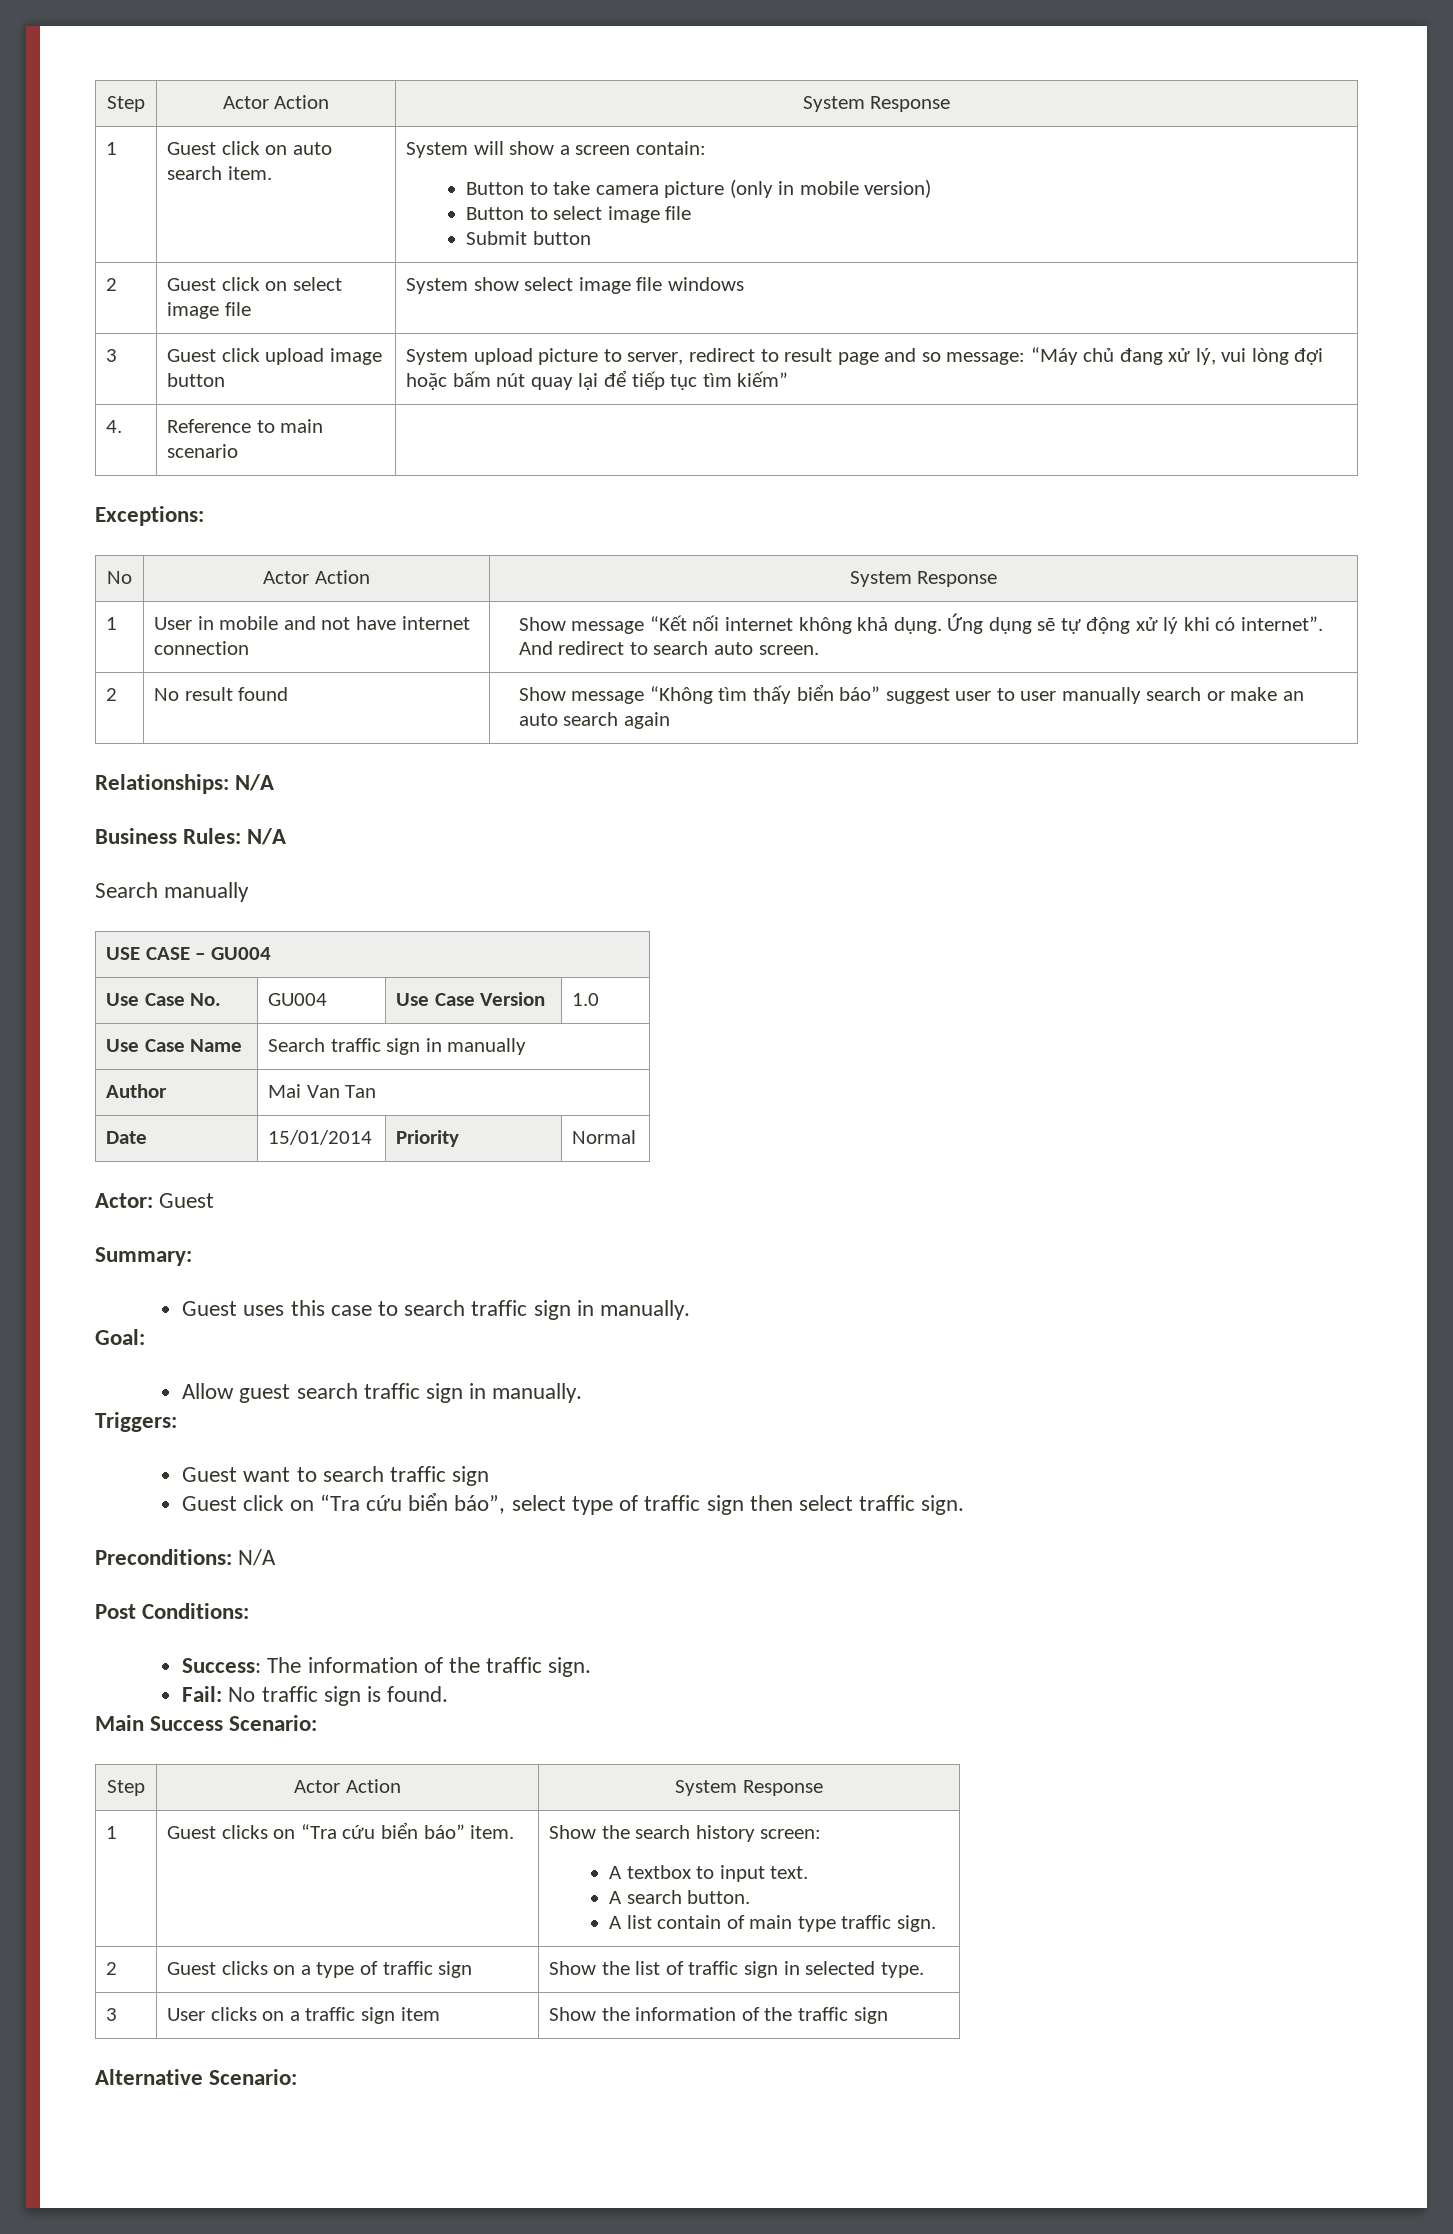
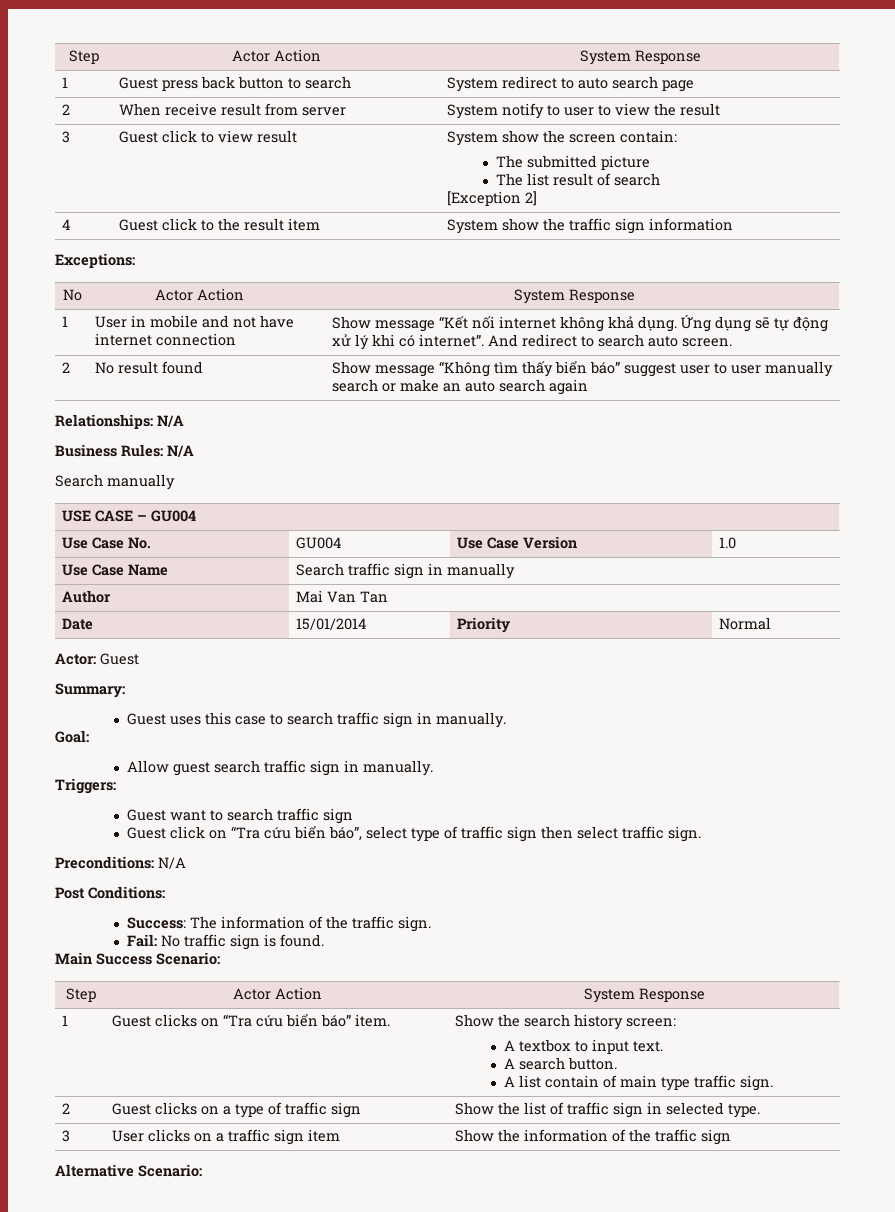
[107,96,145,112] [222,95,330,109] [802,96,951,112] [106,142,118,155] [167,141,332,155] [167,166,272,180] [406,141,706,158] [465,179,932,198] [465,206,692,223] [465,231,591,245] [106,278,118,291] [167,277,342,291] [167,302,251,319] [406,277,744,294] [106,349,118,362] [167,348,382,365] [167,373,226,387] [406,347,1324,365] [406,370,789,390] [106,420,123,433] [167,419,324,433] [167,444,239,458] Step | Actor Action | System Response // 1 | Guest click on auto search item. | System will show a screen contain: // Button to take camera picture (only in mobile version) // Button to select image file // Submit button // 2 | Guest click on select image file | System show select image file windows // 3 | Guest click upload image button | System upload picture to server, redirect to result page and so message: “Máy chủ đang xử lý, vui lòng đợi hoặc bấm nút quay lại để tiếp tục tìm kiếm” // 4. | Reference to main scenario | -> [69,50,99,64] [232,49,321,62] [579,50,701,65] [61,77,68,88] [118,76,351,91] [446,76,694,92] [61,104,70,115] [118,103,346,116] [446,103,720,119] [61,131,70,143] [118,130,297,143] [446,130,677,146] [496,155,651,170] [496,173,661,186] [446,191,537,206] [61,219,70,230] [118,218,320,231] [446,218,733,234] Step | Actor Action | System Response // 1 | Guest press back button to search | System redirect to auto search page // 2 | When receive result from server | System notify to user to view the result // 3 | Guest click to view result | System show the screen contain: // The submitted picture // The list result of search // [Exception 2] // 4 | Guest click to the result item | System show the traffic sign information

